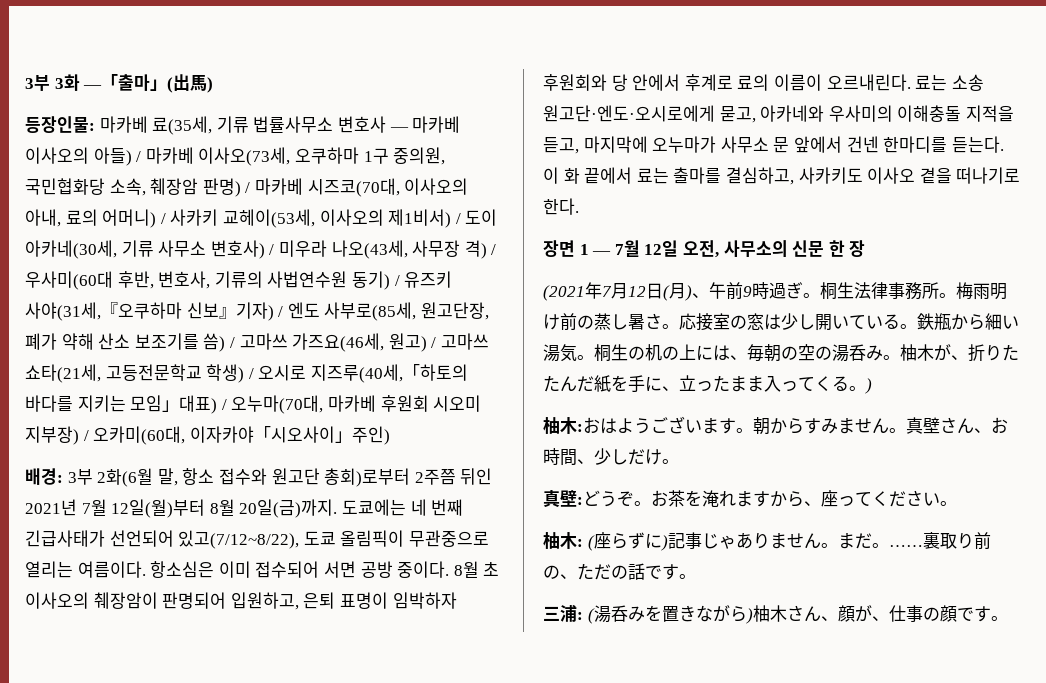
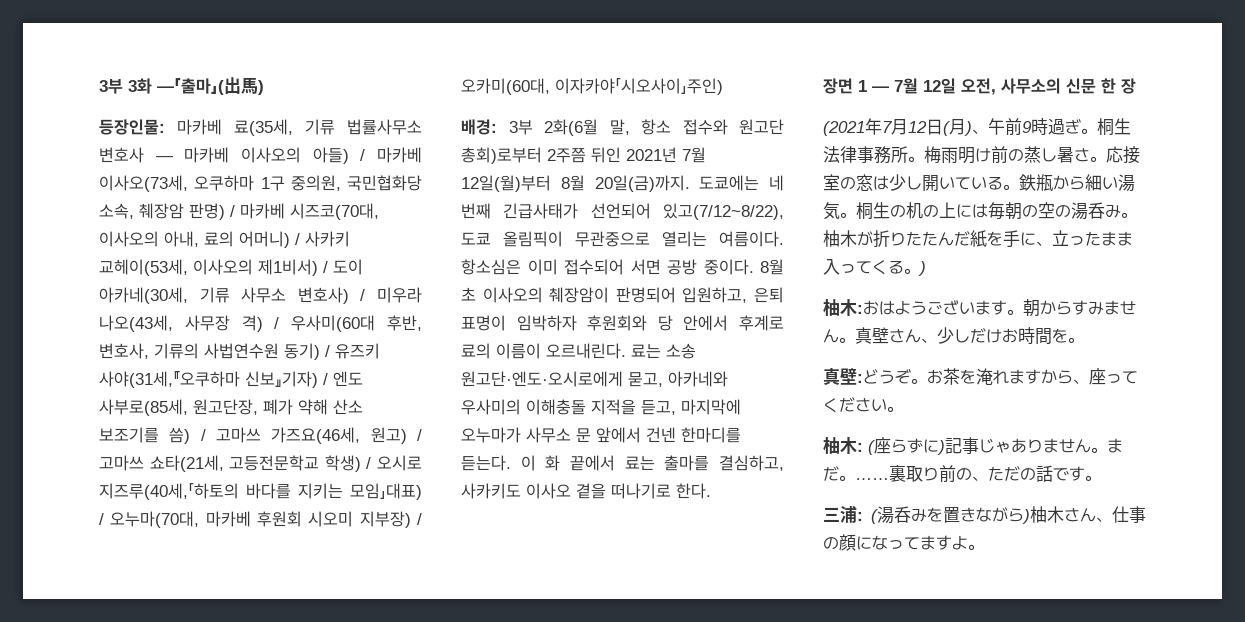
[730,355,747,360] 、 -> (988, 211) none
[951,355,968,360] 、 -> (873, 238) none
[991,417,1008,433] [543,448,662,466] お時間、少しだけ -> [937,327,1068,345] 少しだけお時間を
[837,605,889,622] 顔が、 -> (1112, 519) none
[956,606,991,622] です -> [856,535,968,550] になってますよ

